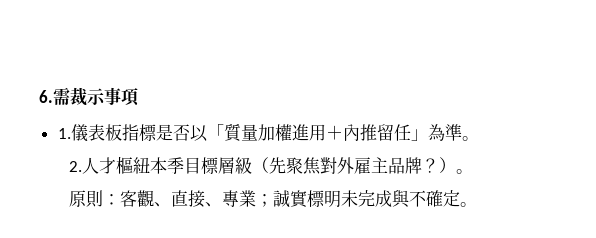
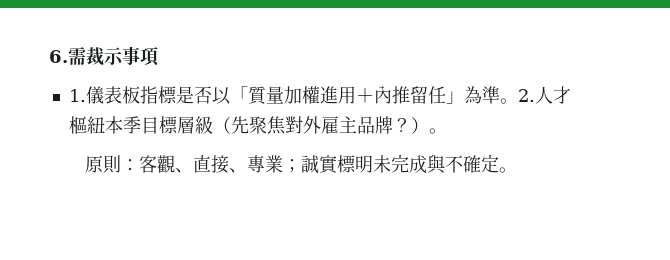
(479, 138) // -> (518, 101) none

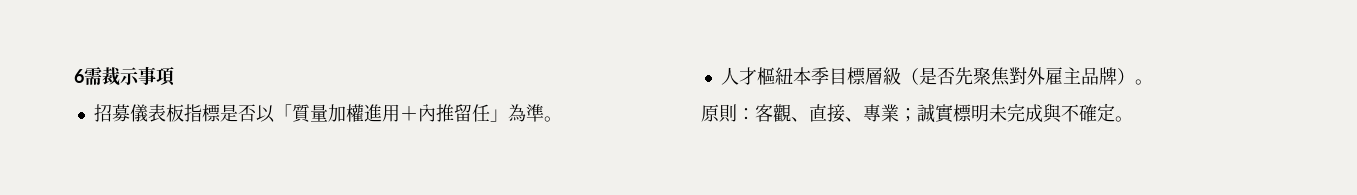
[49,50,68,63] 6. -> [74,69,84,83] 6
[68,89,86,102] 1. -> [93,104,130,122] 招募
[517,89,535,102] 2. -> (562, 119) //
(231, 125) none -> [918,67,955,85] 是否
[392,118,411,132] ？ -> (1117, 76) none

